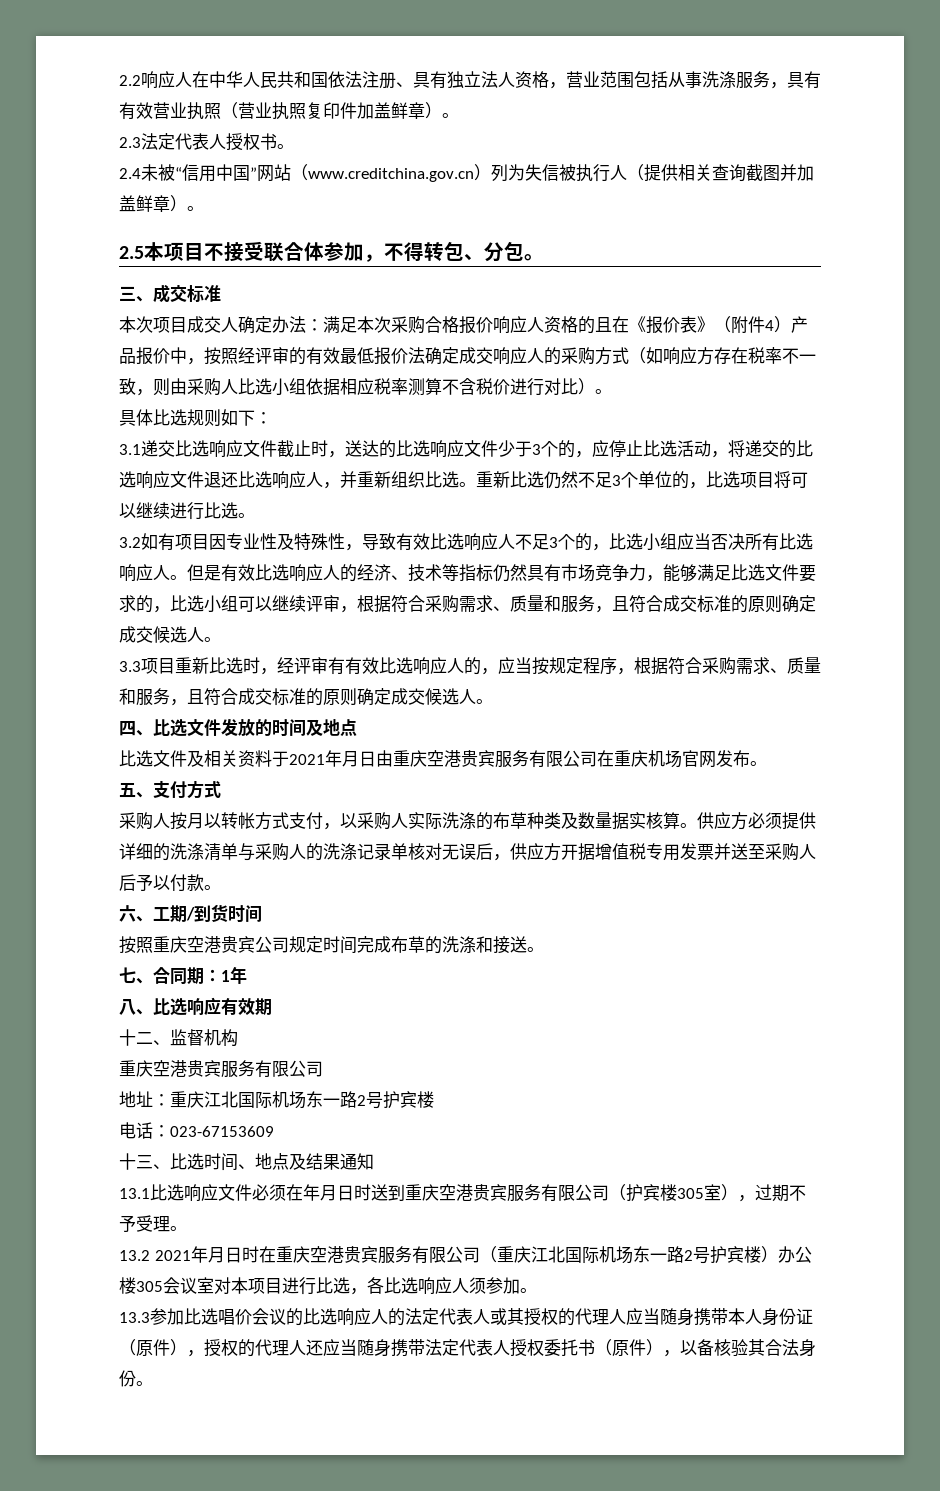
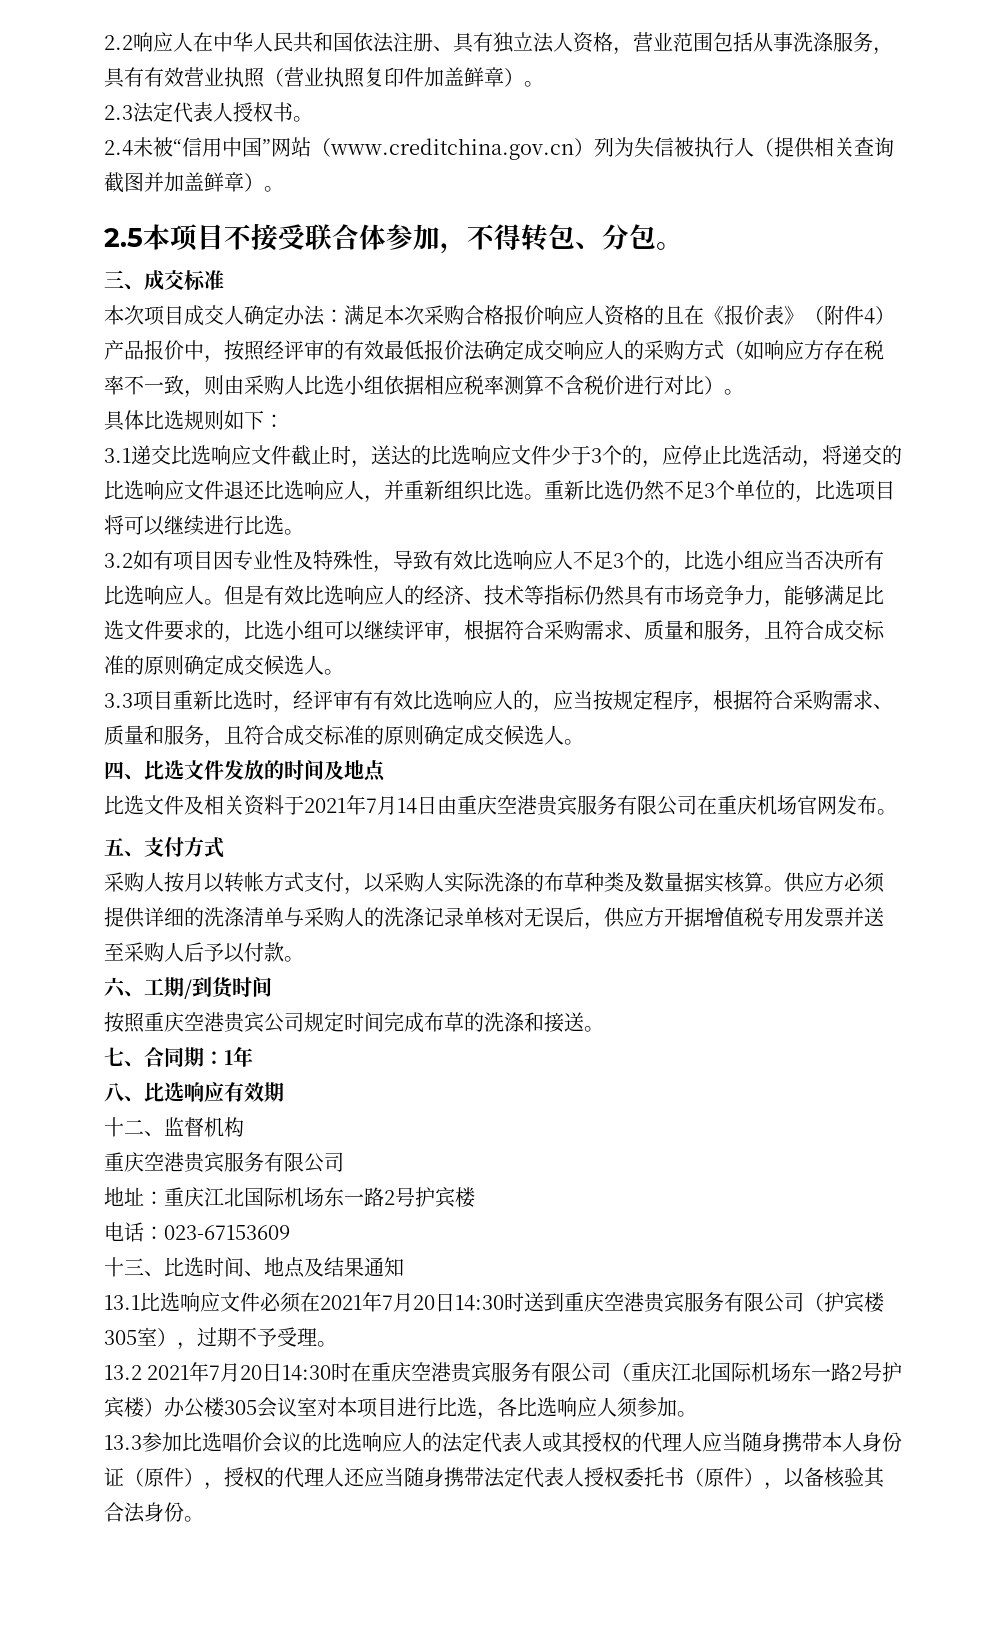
[342,751,359,767] 月 -> [366,796,417,815] 7月14
[303,1184,354,1201] 年月日 -> [320,1292,504,1312] 2021年7月20日14:30
[207,1247,242,1263] 月日 -> [209,1363,332,1382] 7月20日14:30

